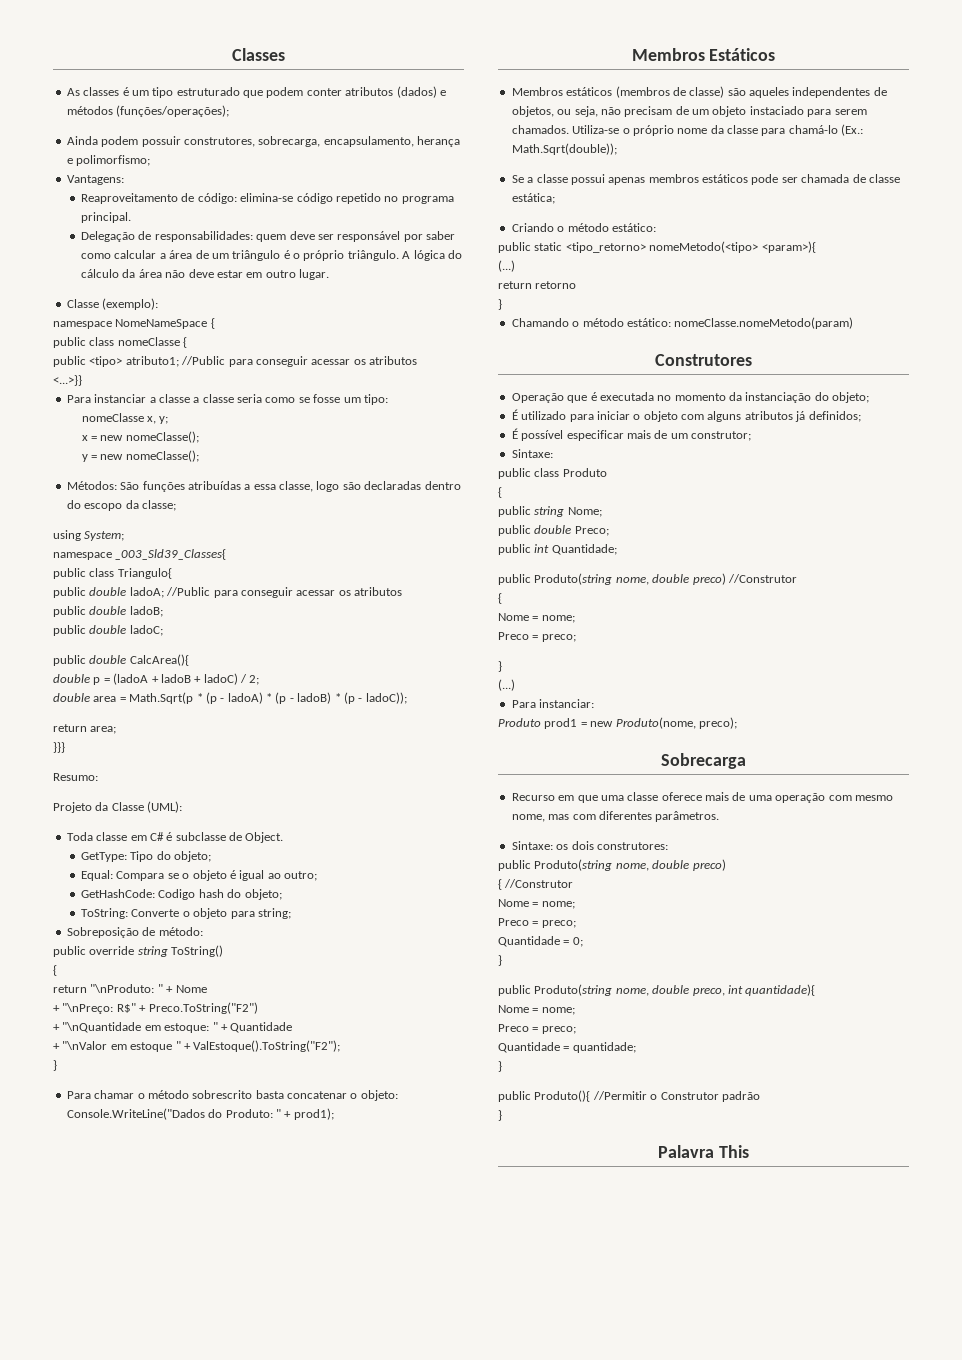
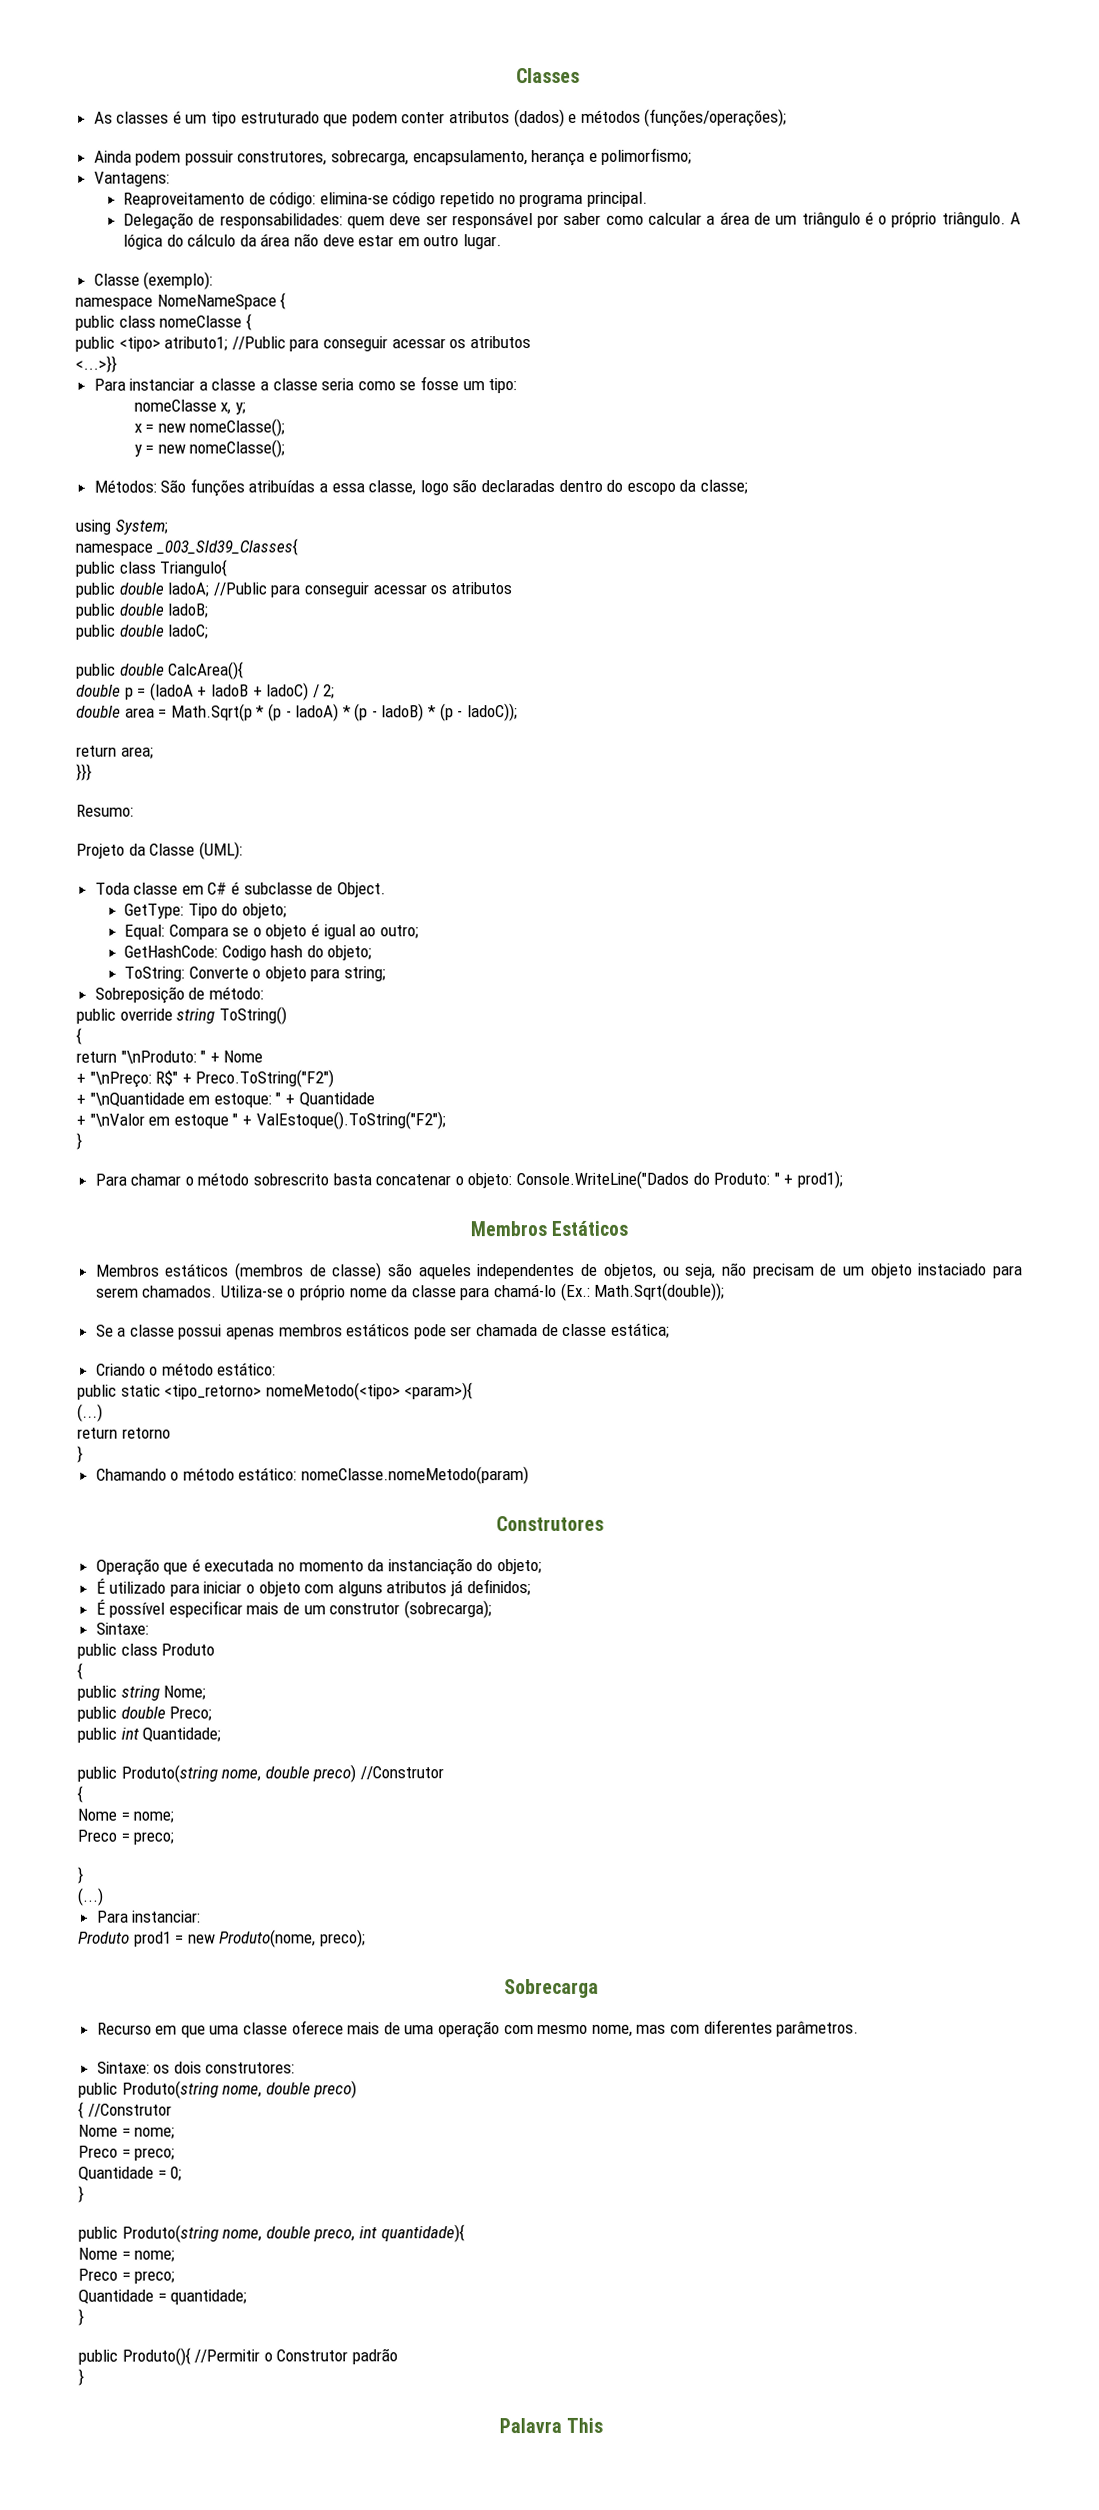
[691,431,751,441] construtor; -> [329,1600,492,1619] construtor (sobrecarga);

